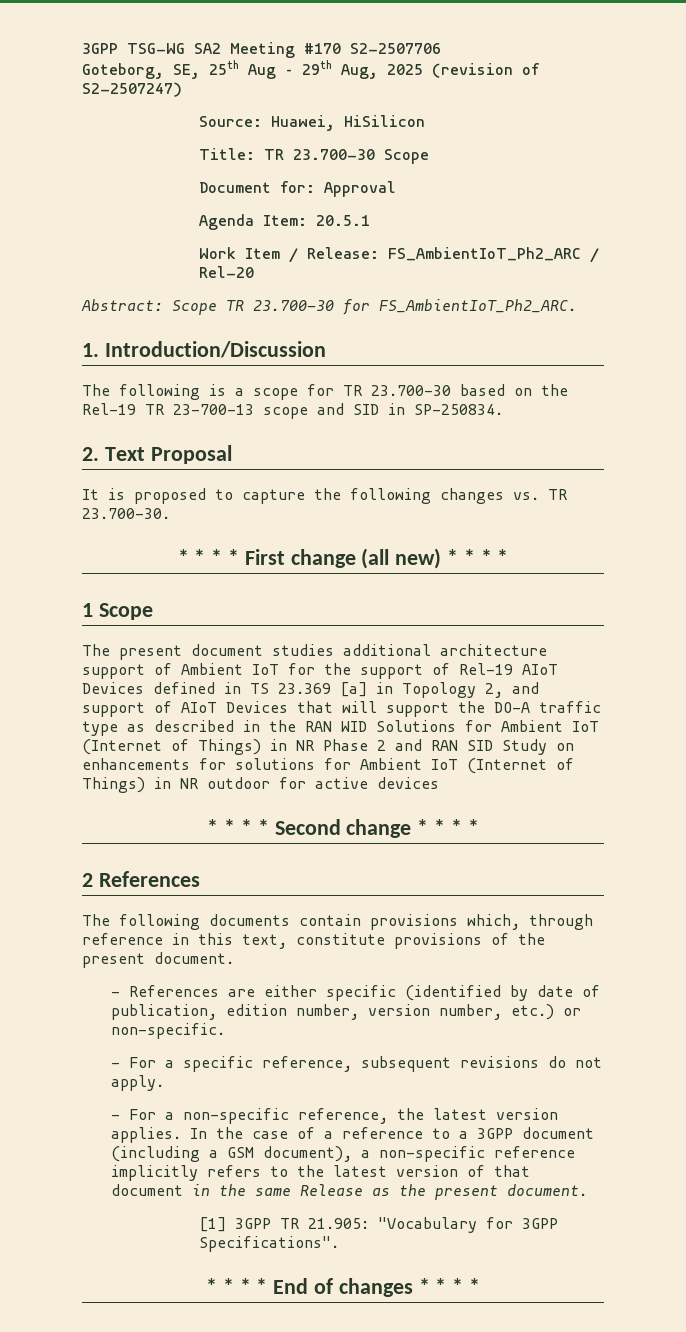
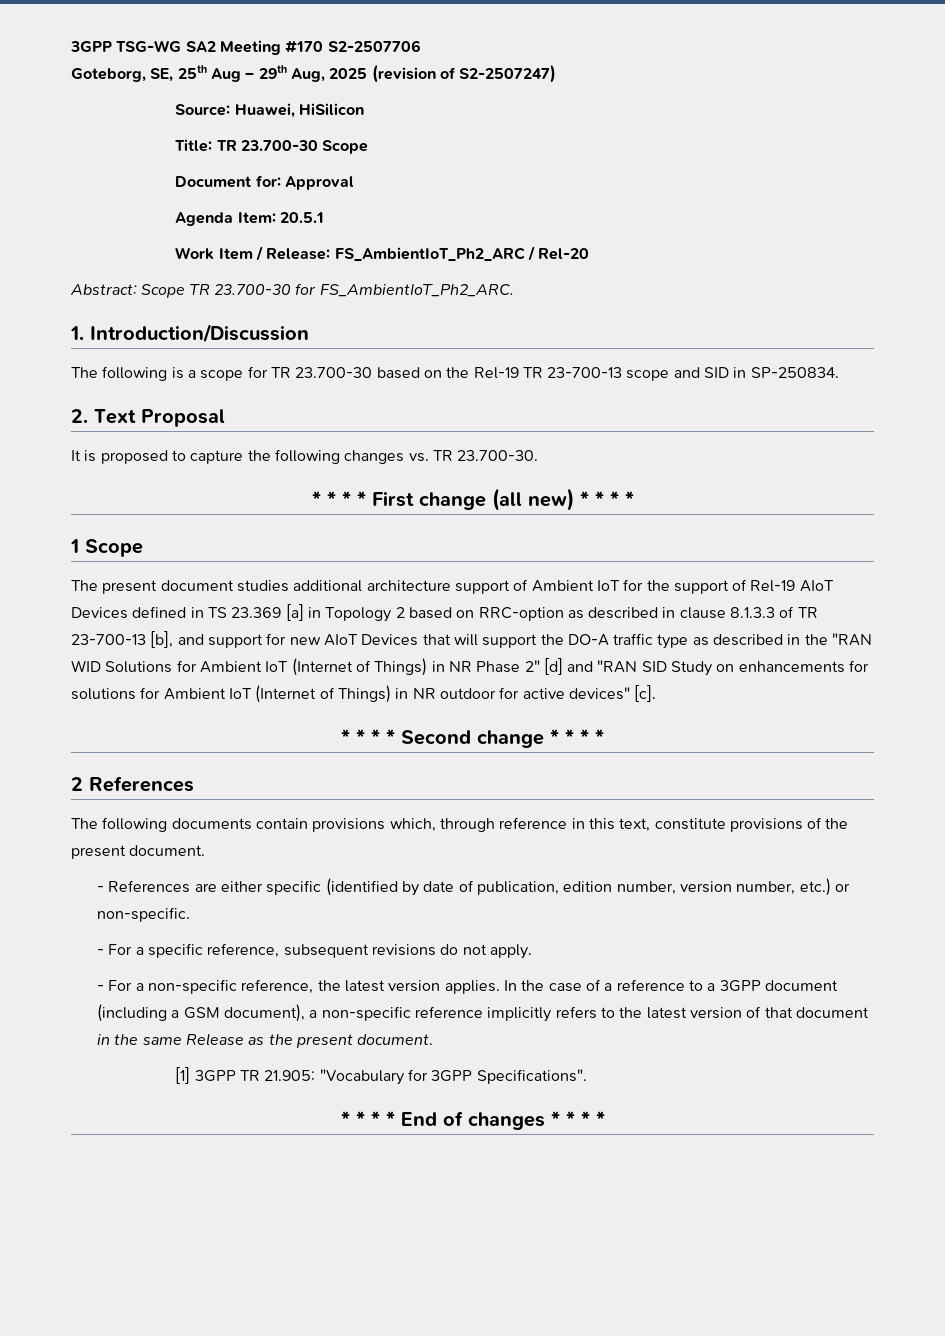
[485,682,539,698] [82,701,172,717] 2, and support of -> [395,606,818,621] [71,631,321,648] 2 based on RRC-option as described in clause 8.1.3.3 of TR 23-700-13 [b], and support for new
[305,721,332,732] RAN -> [832,633,873,646] "RAN
[377,739,458,751] 2 and RAN -> [524,658,638,675] 2" [d] and "RAN
[377,777,439,789] devices -> [568,685,657,702] devices" [c].

